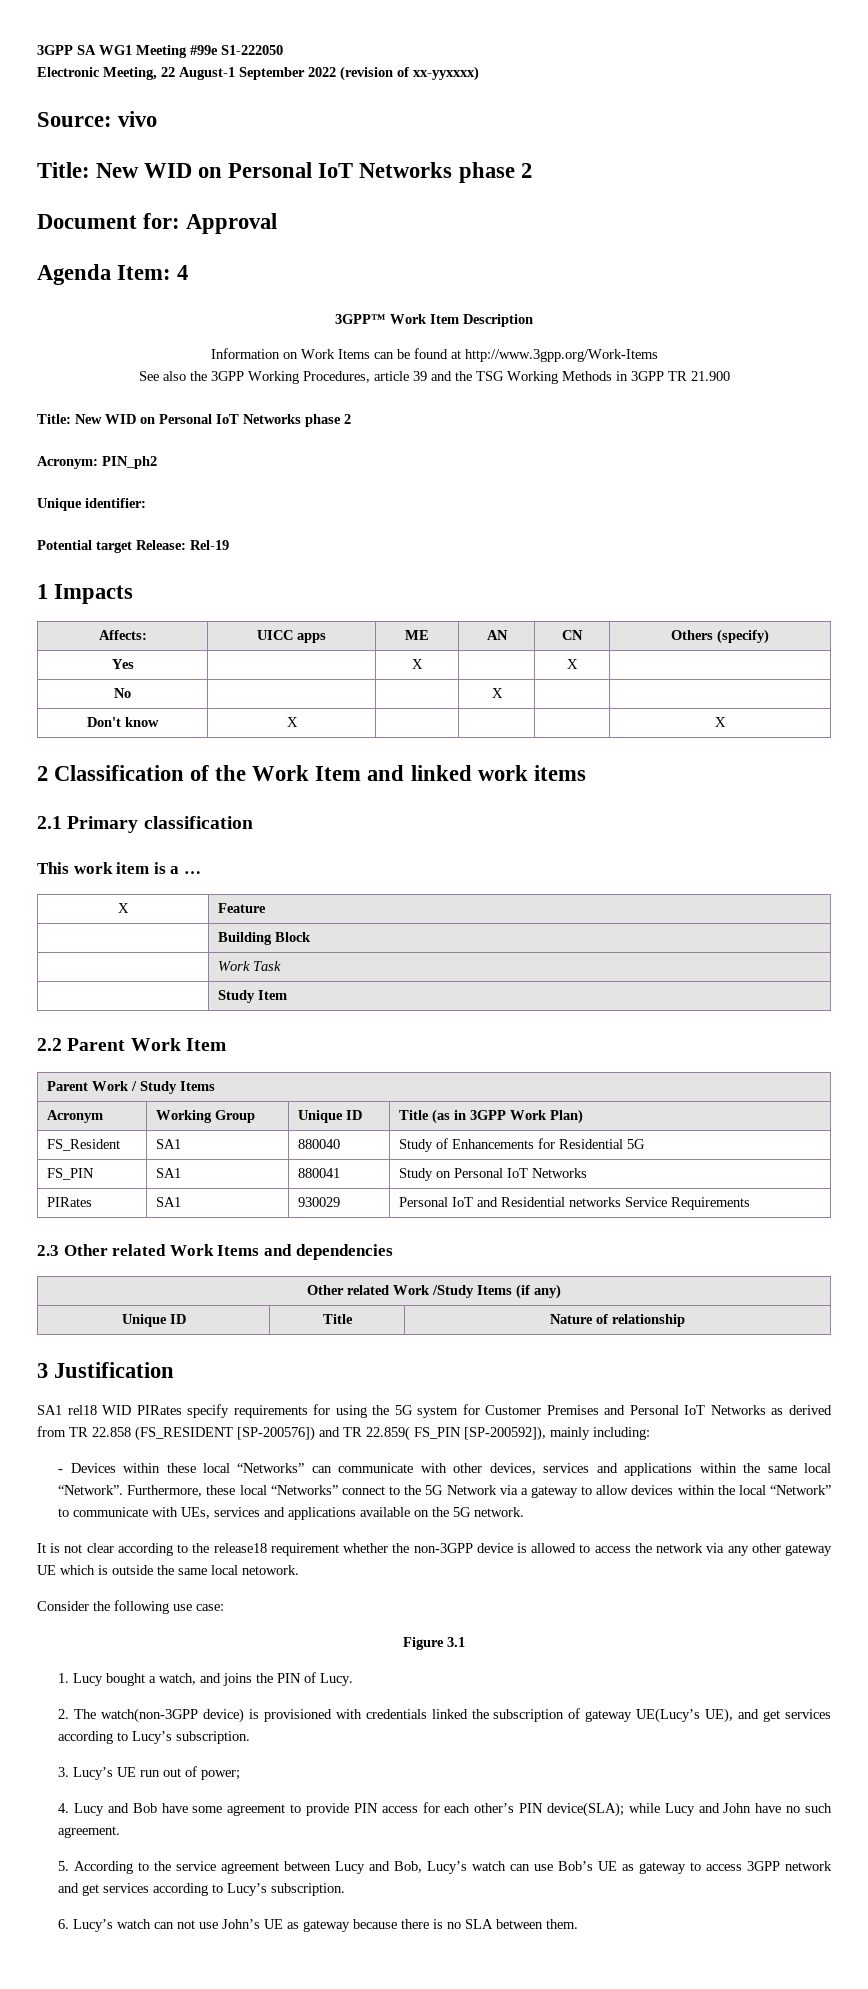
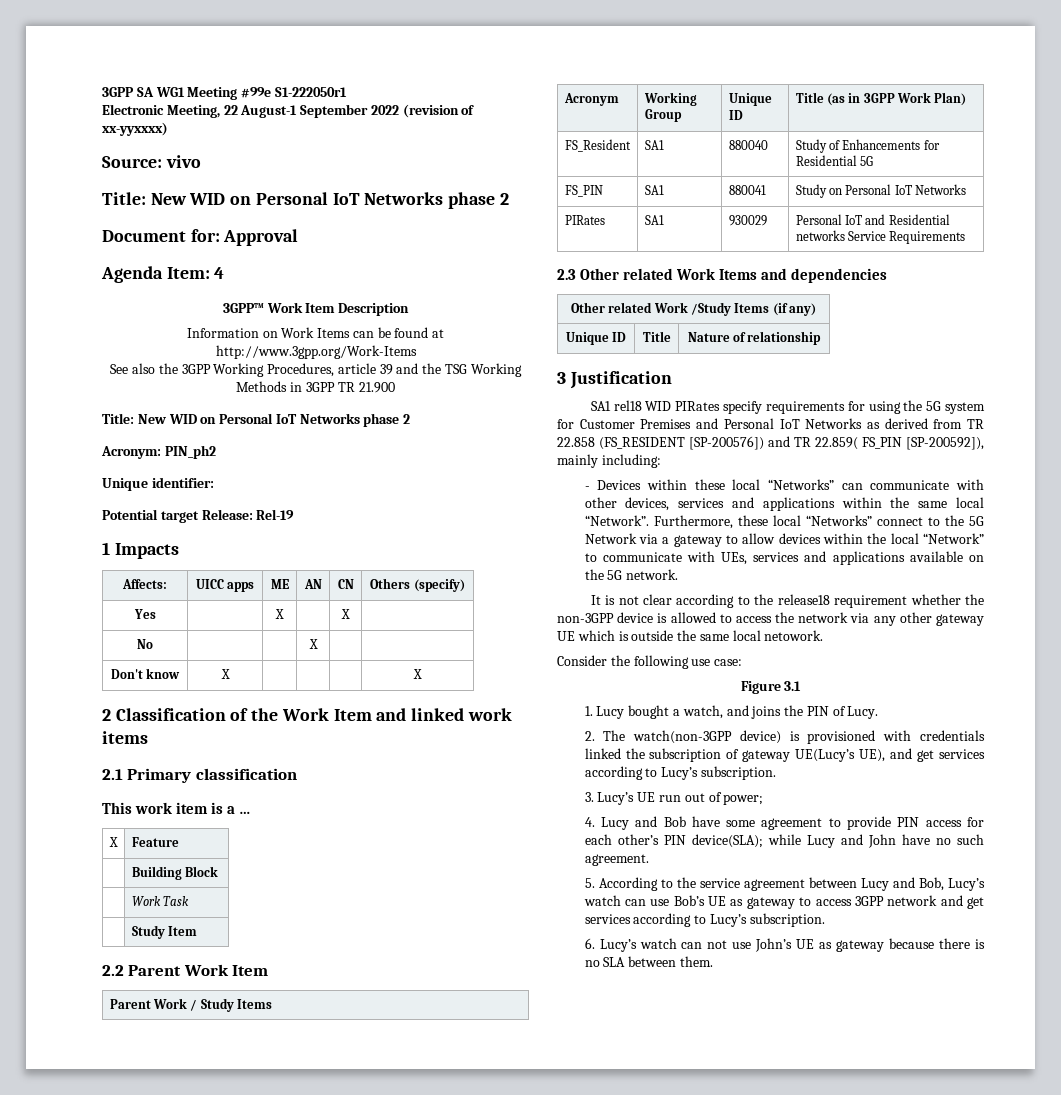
[221,45,283,55] S1-222050 -> [274,87,347,97] S1-222050r1

